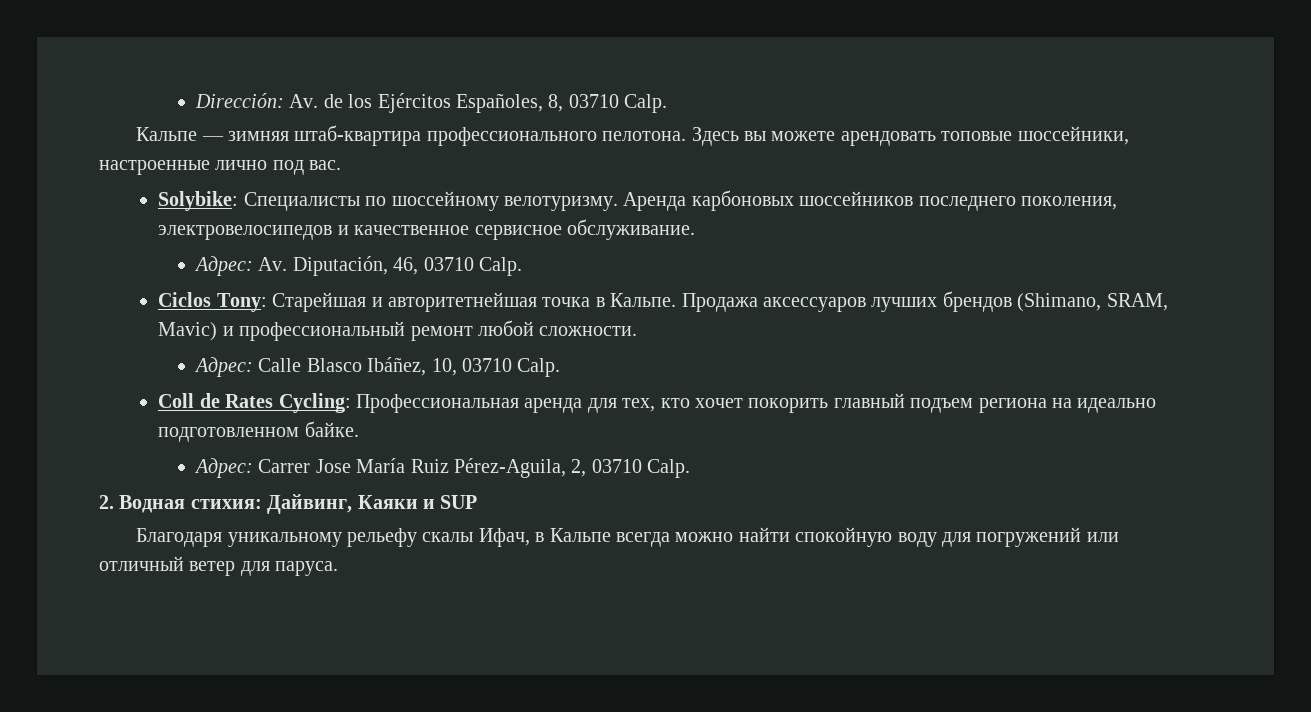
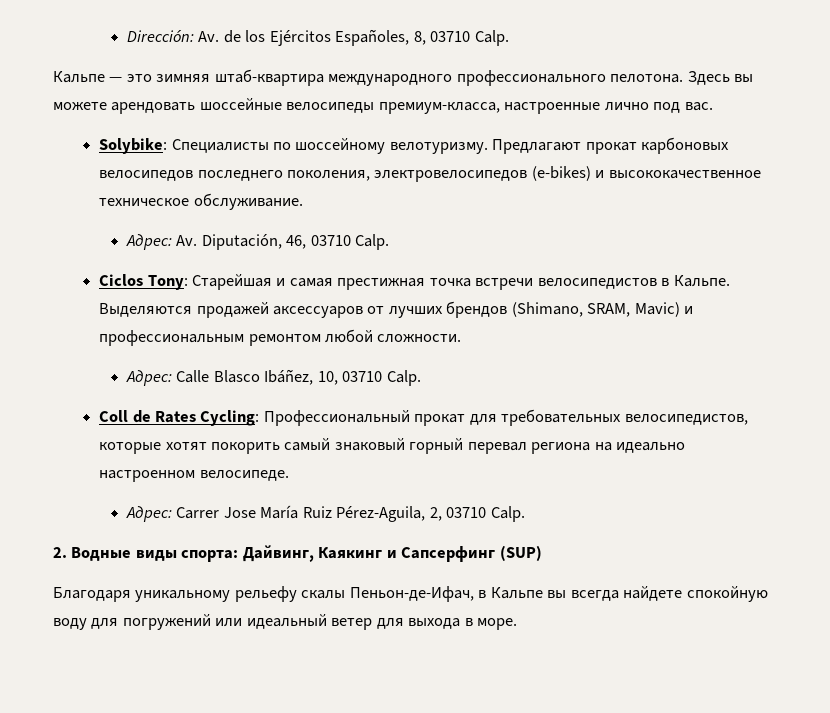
(224, 138) none -> [126,74,152,82] это
(422, 135) none -> [328,74,453,86] международного
[941,126,1129,145] топовые шоссейники, -> [199,98,500,114] шоссейные велосипеды премиум-класса,
[623,190,1118,211] [158,225,562,240] Аренда карбоновых шоссейников последнего поколения, электровелосипедов и качественное сервисное -> [492,137,730,154] [99,166,761,182] [99,198,190,206] Предлагают прокат карбоновых велосипедов последнего поколения, электровелосипедов (e-bikes) и высококачественное техническое
[388,292,867,312] авторитетнейшая точка в Кальпе. Продажа аксессуаров -> [289,275,730,290] [99,302,385,318] самая престижная точка встречи велосипедистов в Кальпе. Выделяются продажей аксессуаров от
[239,321,473,341] профессиональный ремонт -> [99,330,321,346] профессиональным ремонтом
[356,393,974,413] Профессиональная аренда для тех, кто хочет покорить главный подъем -> [263,409,748,426] [99,438,527,454] Профессиональный прокат для требовательных велосипедистов, которые хотят покорить самый знаковый горный перевал
[158,421,359,442] подготовленном байке. -> [99,470,289,482] настроенном велосипеде.
[119,494,478,514] Водная стихия: Дайвинг, Каяки и SUP -> [71,545,542,562] Водные виды спорта: Дайвинг, Каякинг и Сапсерфинг (SUP)
[478,528,530,547] Ифач, -> [349,586,474,602] Пеньон-де-Ифач,
[616,527,790,547] всегда можно найти -> [547,586,683,601] вы всегда найдете
[99,556,184,571] отличный -> [246,614,327,629] идеальный
[275,561,339,576] паруса. -> [408,618,518,630] выхода в море.

